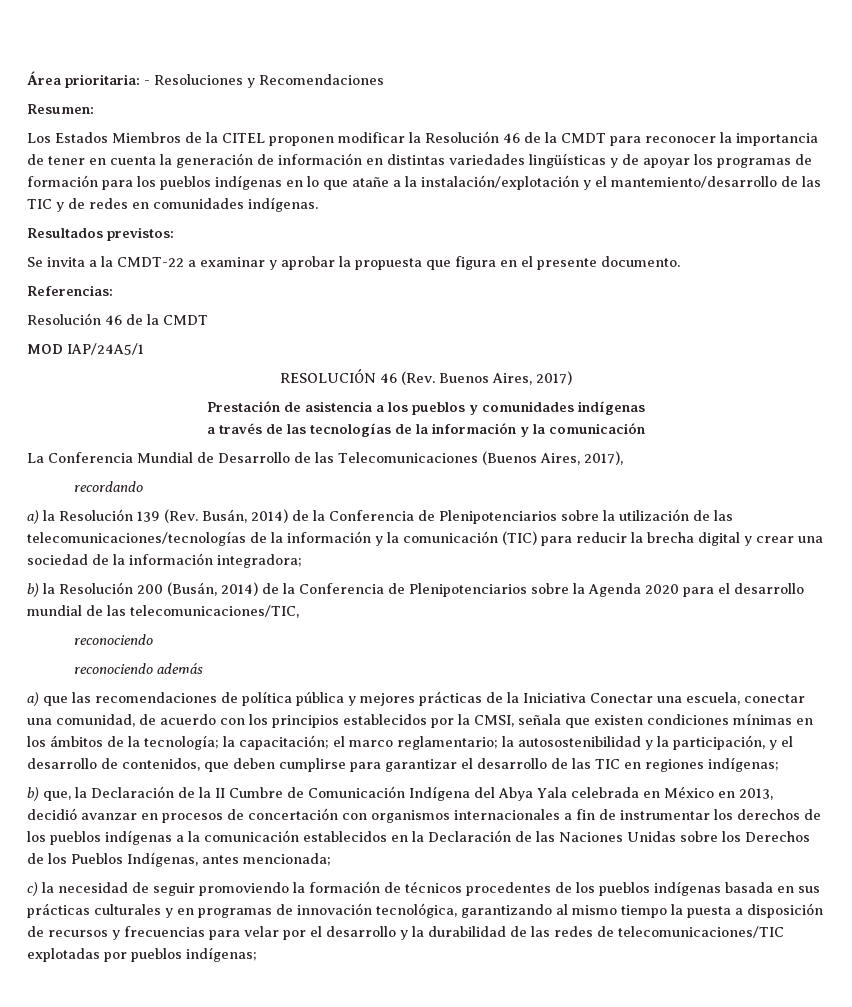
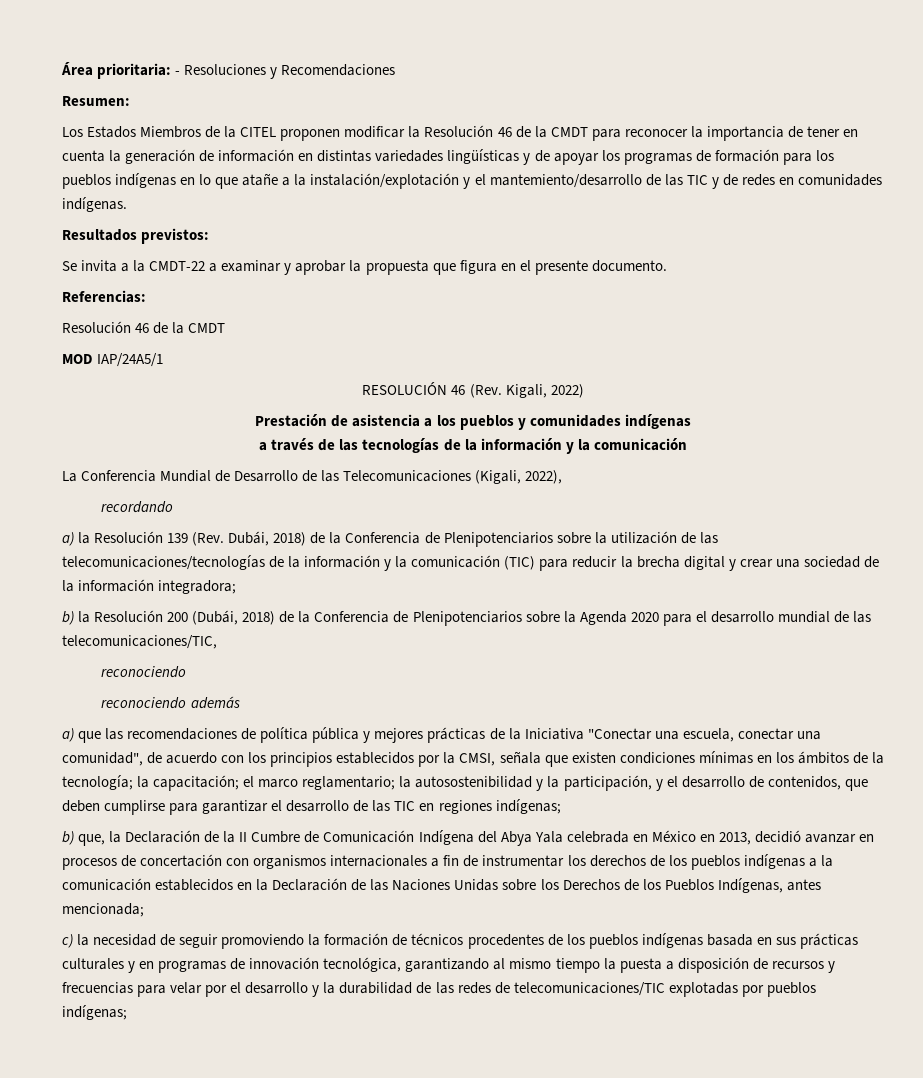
[439,371,572,385] Buenos Aires, 2017) -> [505,384,584,398] Kigali, 2022)
[481,451,623,465] (Buenos Aires, 2017), -> [475,470,563,484] (Kigali, 2022),
[202,509,288,523] Busán, 2014) -> [228,531,307,546] Dubái, 2018)
[167,582,258,596] (Busán, 2014) -> [192,610,276,625] (Dubái, 2018)
[590,693,653,703] Conectar -> [587,728,652,740] "Conectar
[56,714,135,727] comunidad, -> [62,752,143,766] comunidad",

